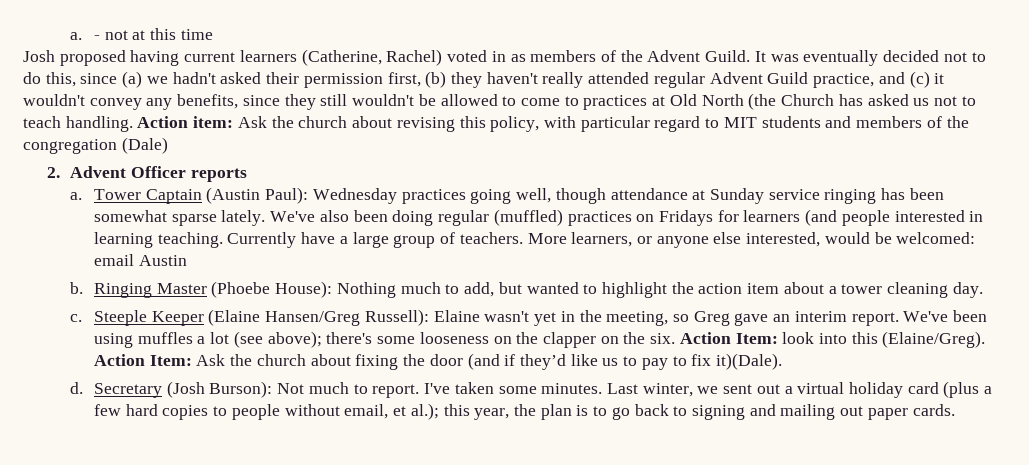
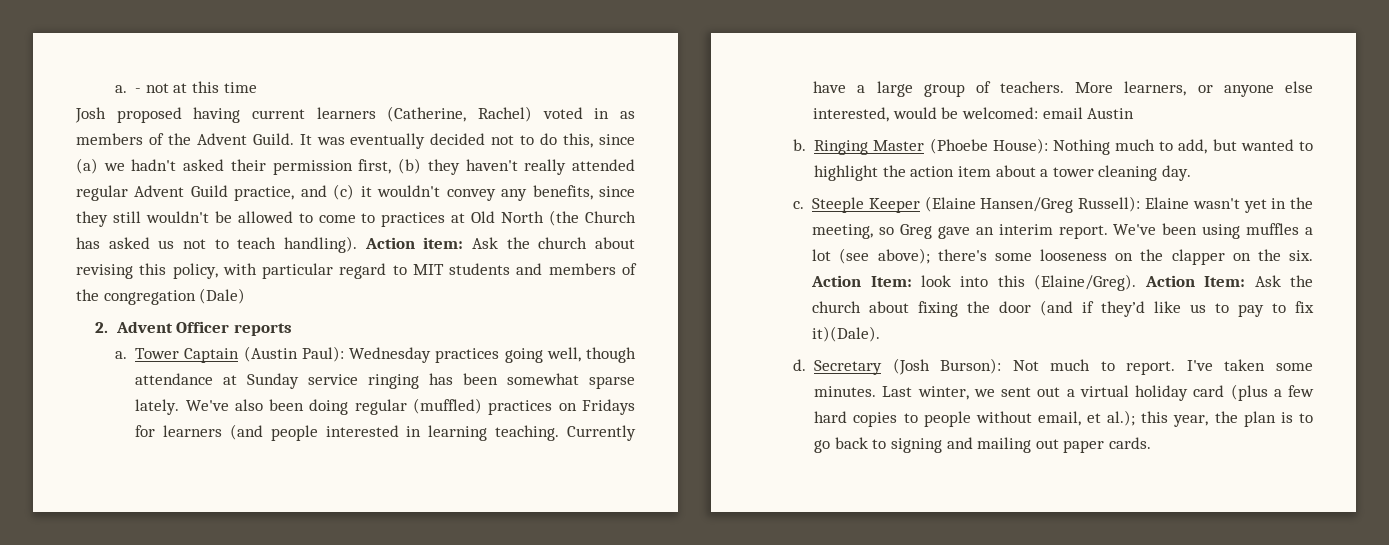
[65,116,133,132] handling. -> [283,236,357,253] handling).

